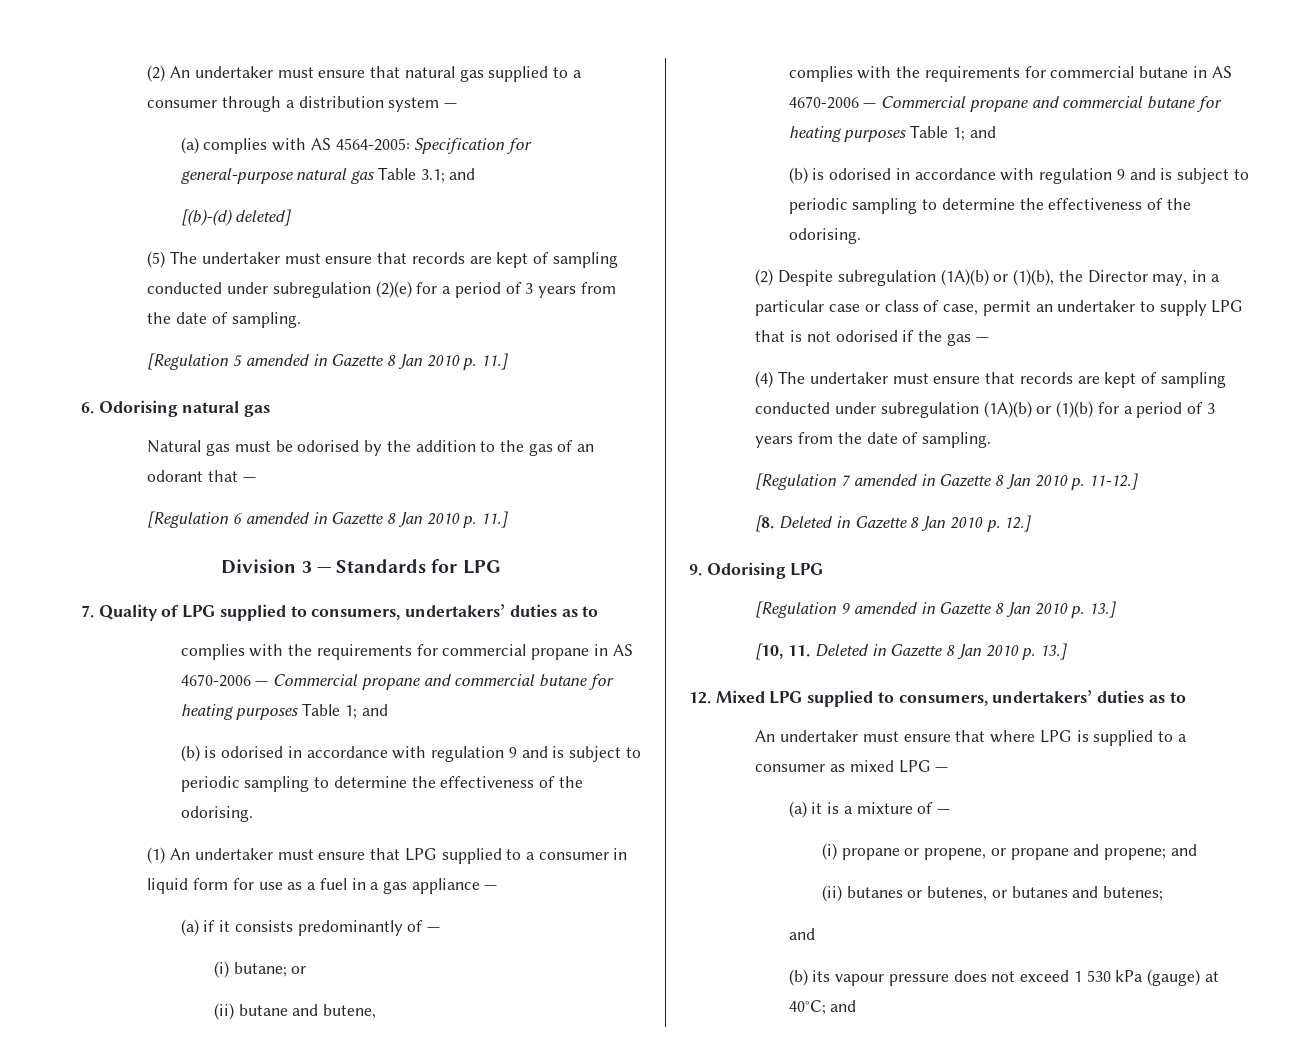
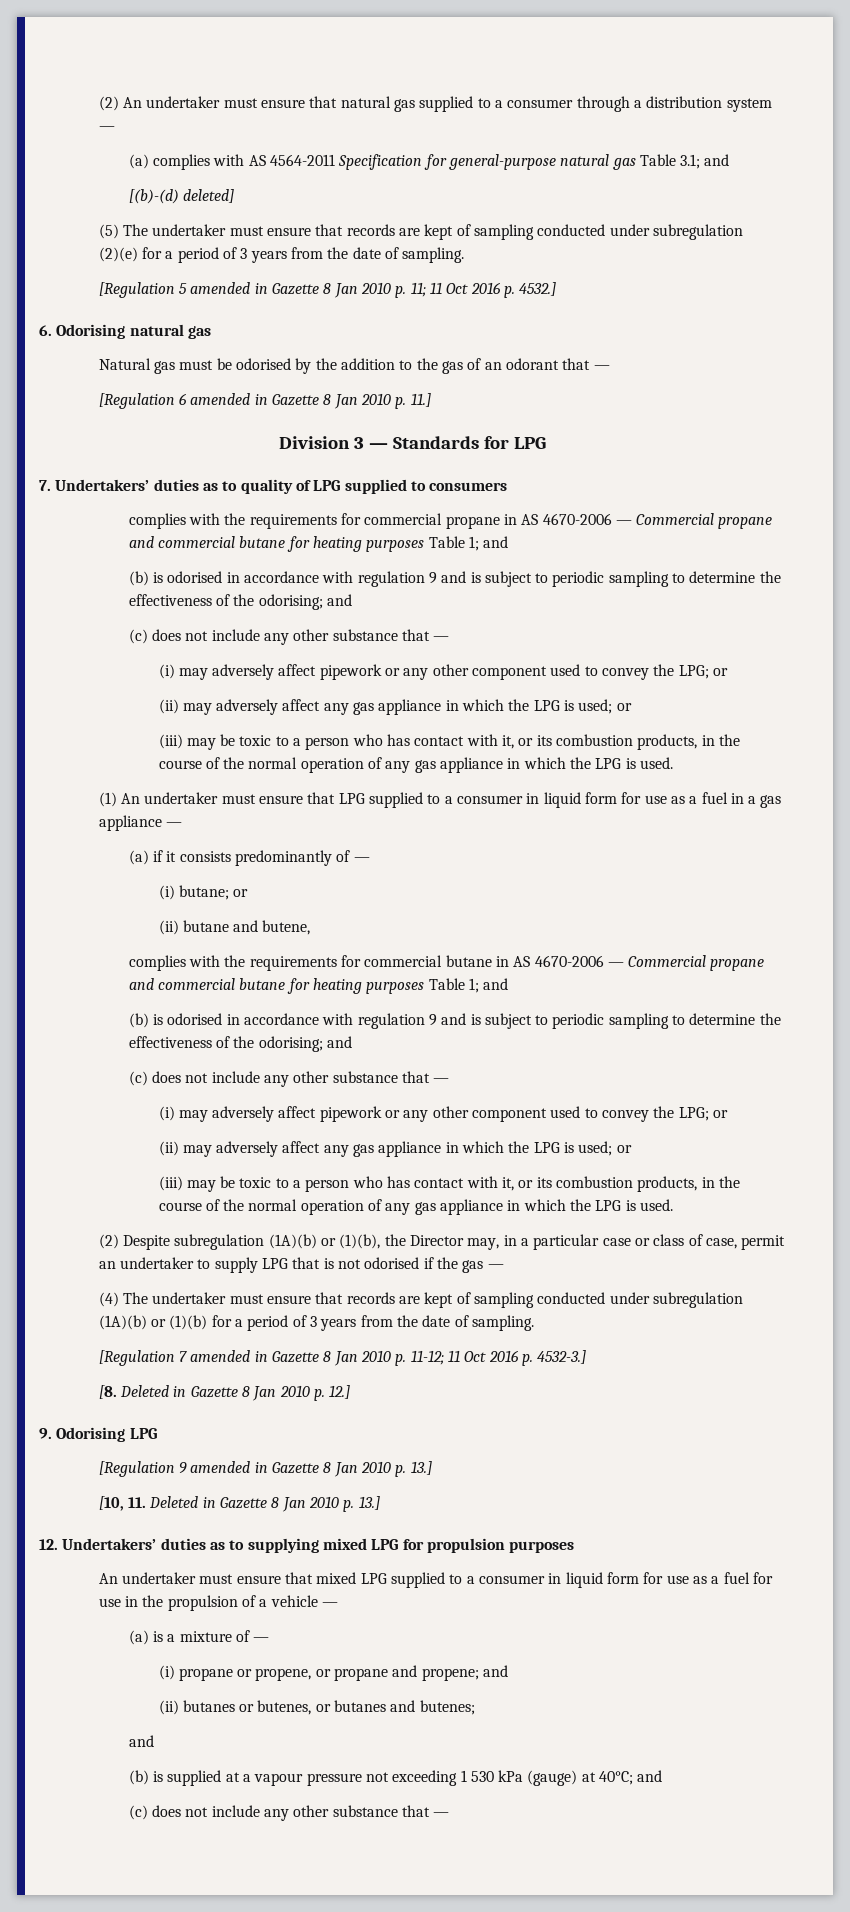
[335,138,410,151] 4564-2005: -> [269,154,335,166] 4564-2011
[481,353,509,370] 11.] -> [410,282,557,298] 11; 11 Oct 2016 p. 4532.]
[98,604,599,621] Quality of LPG supplied to consumers, undertakers’ duties as to -> [55,479,508,494] Undertakers’ duties as to quality of LPG supplied to consumers
[180,806,253,822] odorising. -> [258,594,352,610] [128,629,450,645] [158,664,728,680] [158,699,632,715] [158,734,740,750] [158,757,673,773] odorising; and // (c) does not include any other substance that — // (i) may adversely affect pipework or any other component used to convey the LPG; or // (ii) may adversely affect any gas appliance in which the LPG is used; or // (iii) may be toxic to a person who has contact with it, or its combustion products, in the course of the normal operation of any gas appliance in which the LPG is used.
[788,228,861,244] odorising. -> [258,1036,352,1052] [128,1071,450,1087] [158,1106,728,1122] [158,1141,632,1157] [158,1176,740,1192] [158,1199,673,1215] odorising; and // (c) does not include any other substance that — // (i) may adversely affect pipework or any other component used to convey the LPG; or // (ii) may adversely affect any gas appliance in which the LPG is used; or // (iii) may be toxic to a person who has contact with it, or its combustion products, in the course of the normal operation of any gas appliance in which the LPG is used.
[1089,473,1139,490] 11-12.] -> [410,1350,587,1366] 11-12; 11 Oct 2016 p. 4532-3.]
[715,690,1186,707] [755,730,1187,746] [755,760,949,773] [788,801,823,818] Mixed LPG supplied to consumers, undertakers’ duties as to // An undertaker must ensure that where LPG is supplied to a consumer as mixed LPG — // (a) it -> [62,1538,575,1553] [98,1572,773,1588] [98,1595,338,1611] [128,1630,149,1645] Undertakers’ duties as to supplying mixed LPG for propulsion purposes // An undertaker must ensure that mixed LPG supplied to a consumer in liquid form for use as a fuel for use in the propulsion of a vehicle — // (a)
[812,970,1070,986] its vapour pressure does not exceed -> [152,1770,458,1786] is supplied at a vapour pressure not exceeding
(857, 1006) none -> [128,1805,450,1821] // (c) does not include any other substance that —

